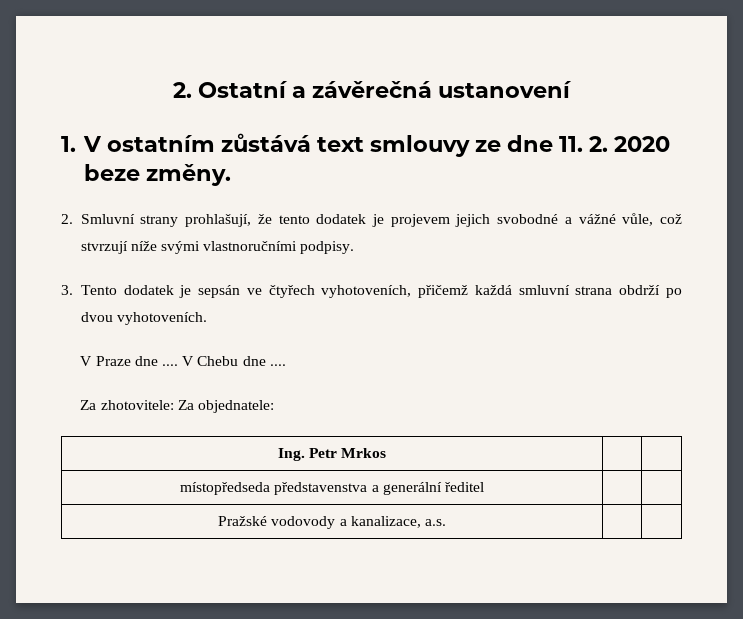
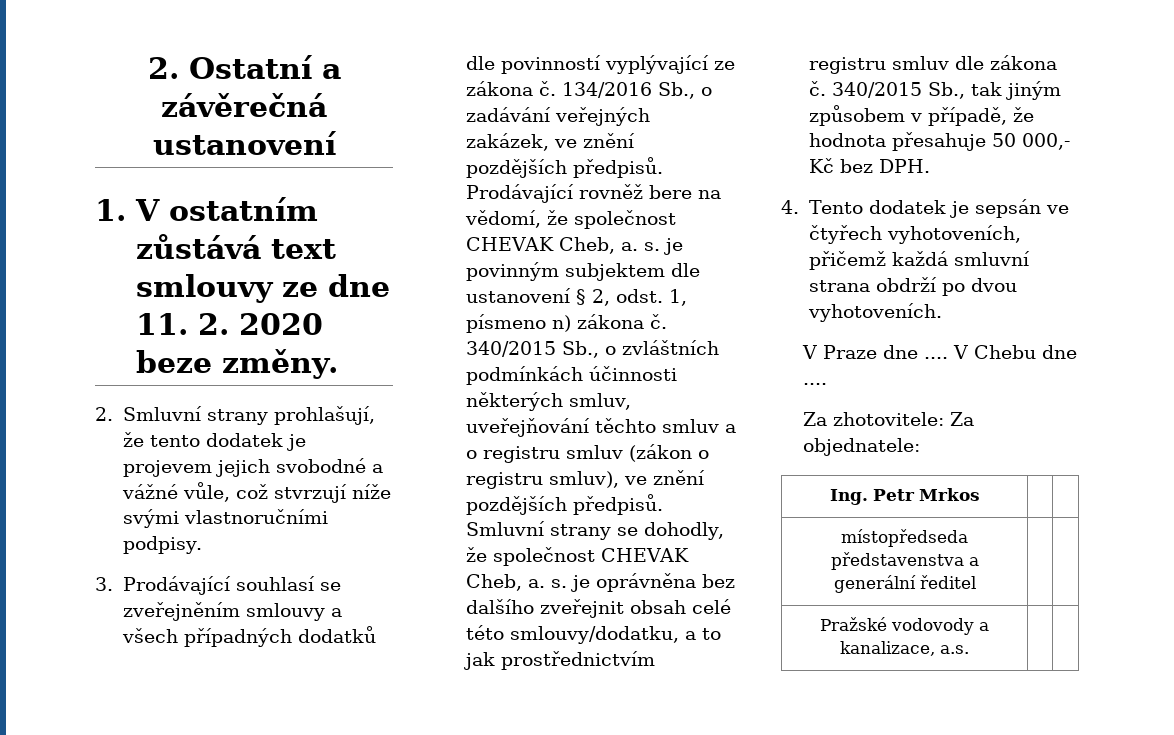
(73, 290) none -> [122,576,341,595] [122,602,342,621] [121,626,376,647] [465,55,735,74] [465,81,712,99] [465,107,650,126] [465,133,635,151] [465,157,663,178] [465,184,721,203] [464,210,676,229] [465,237,684,255] [465,262,700,281] [465,288,687,306] [465,314,667,333] [465,340,719,358] [465,366,677,385] [465,392,632,411] [465,418,736,437] [465,444,709,463] [465,470,705,489] [465,494,663,515] [465,521,725,540] [465,547,690,566] [465,573,735,592] [465,599,731,618] [465,625,721,644] [463,651,655,670] [808,55,1057,74] [808,81,1061,100] [808,105,1034,126] [808,132,1070,151] [808,158,930,173] [781,200,799,214] Prodávající souhlasí se zveřejněním smlouvy a všech případných dodatků dle povinností vyplývající ze zákona č. 134/2016 Sb., o zadávání veřejných zakázek, ve znění pozdějších předpisů. Prodávající rovněž bere na vědomí, že společnost CHEVAK Cheb, a. s. je povinným subjektem dle ustanovení § 2, odst. 1, písmeno n) zákona č. 340/2015 Sb., o zvláštních podmínkách účinnosti některých smluv, uveřejňování těchto smluv a o registru smluv (zákon o registru smluv), ve znění pozdějších předpisů. Smluvní strany se dohodly, že společnost CHEVAK Cheb, a. s. je oprávněna bez dalšího zveřejnit obsah celé této smlouvy/dodatku, a to jak prostřednictvím registru smluv dle zákona č. 340/2015 Sb., tak jiným způsobem v případě, že hodnota přesahuje 50 000,- Kč bez DPH. // 4.

